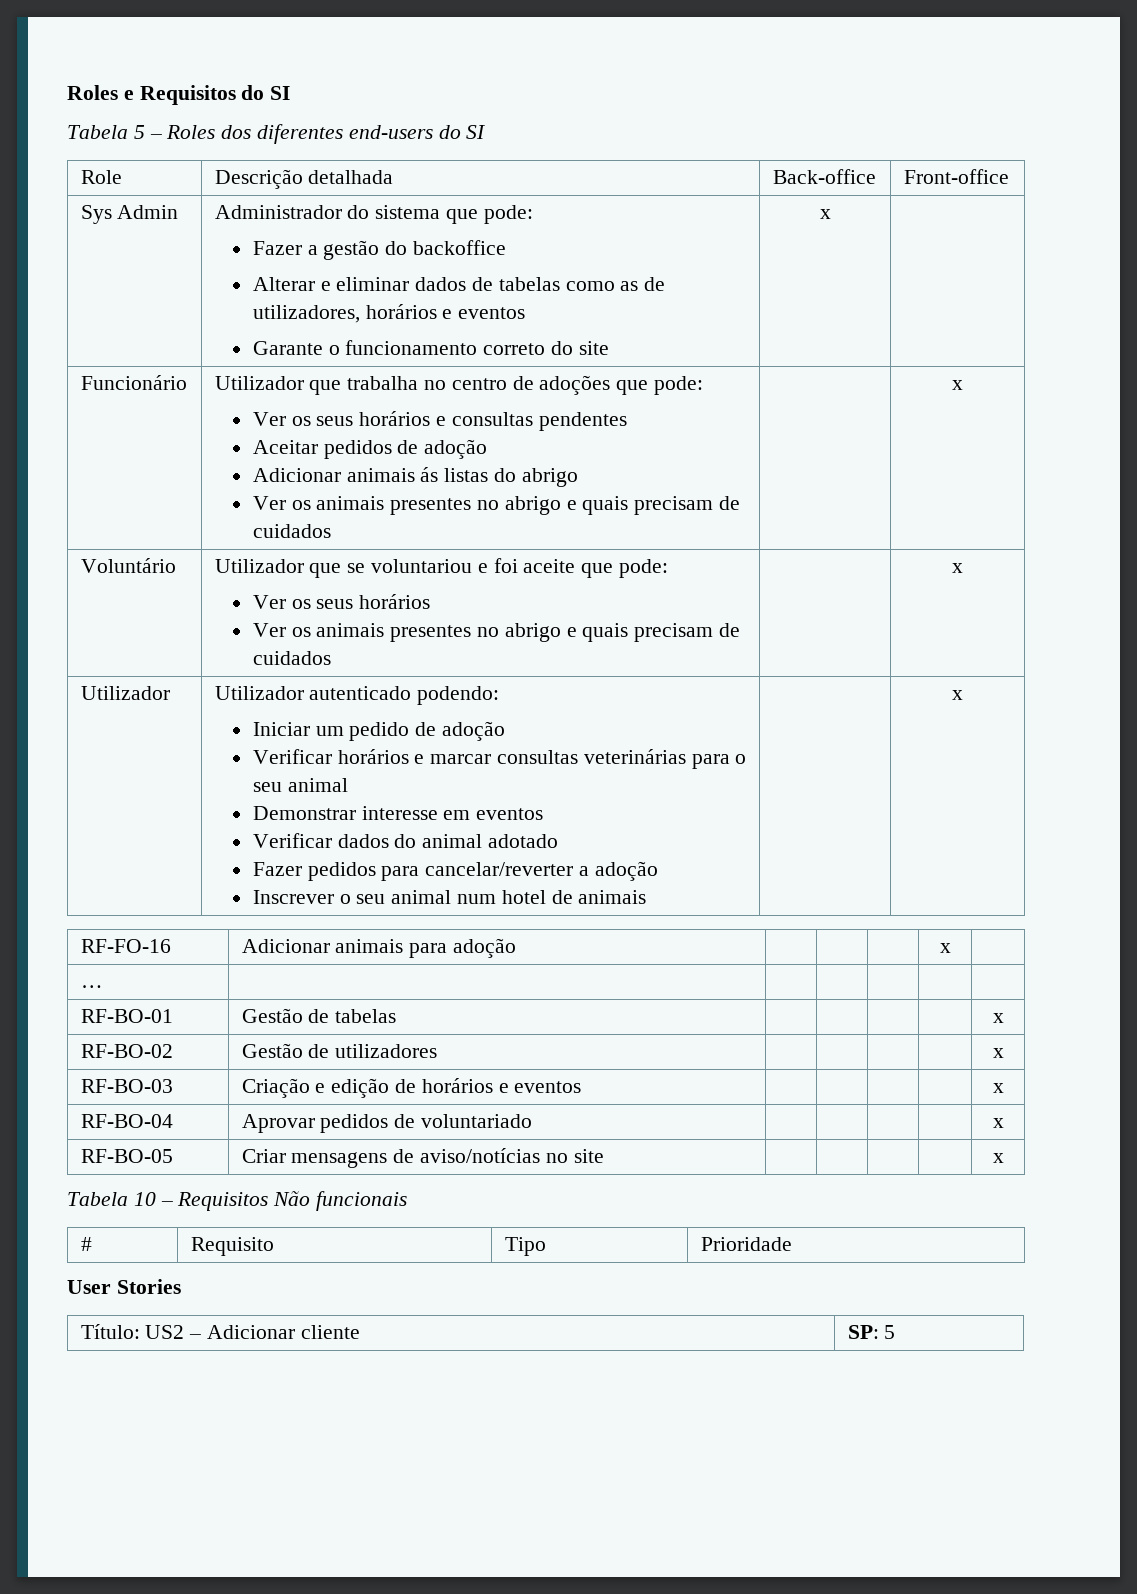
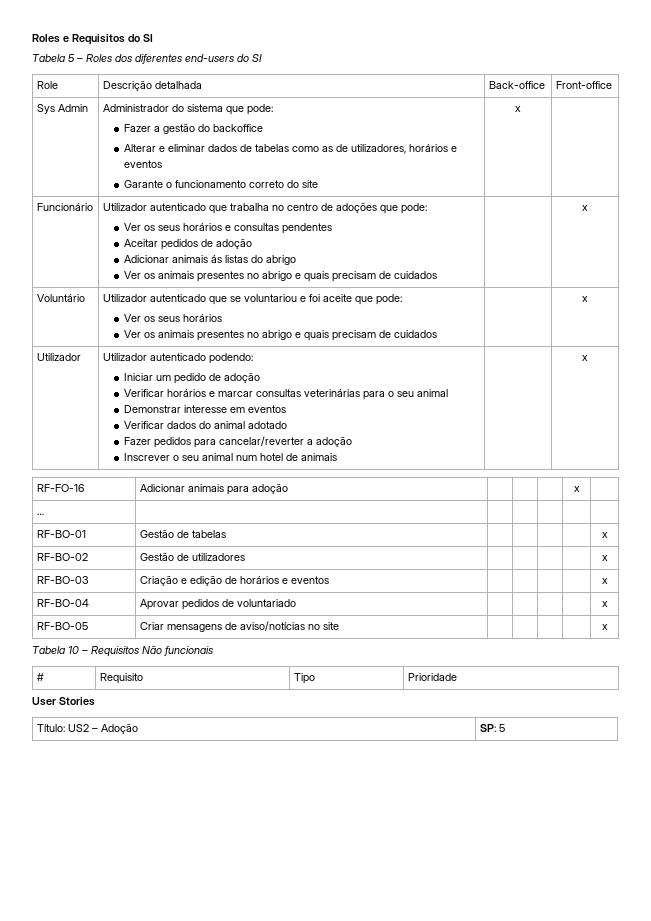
(304, 383) none -> [149,203,206,211] autenticado
(304, 566) none -> [149,294,206,302] autenticado
[206,1325,360,1339] Adicionar cliente -> [100,723,138,734] Adoção

